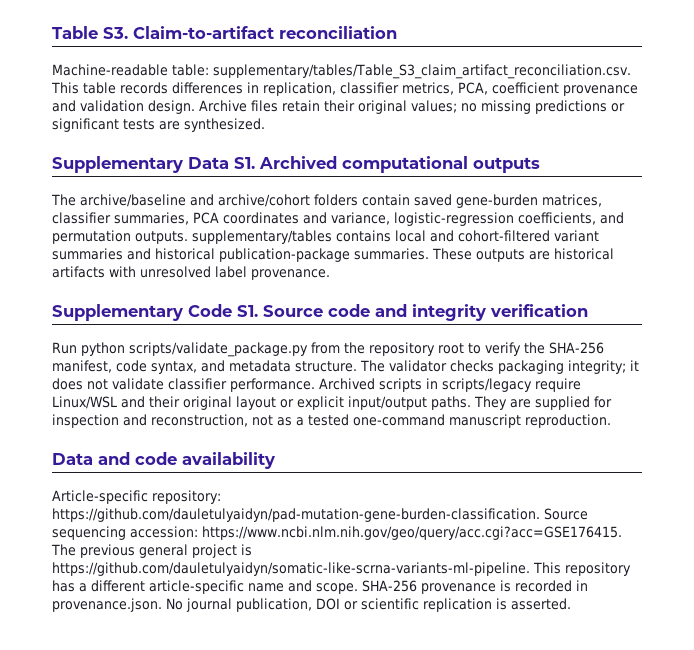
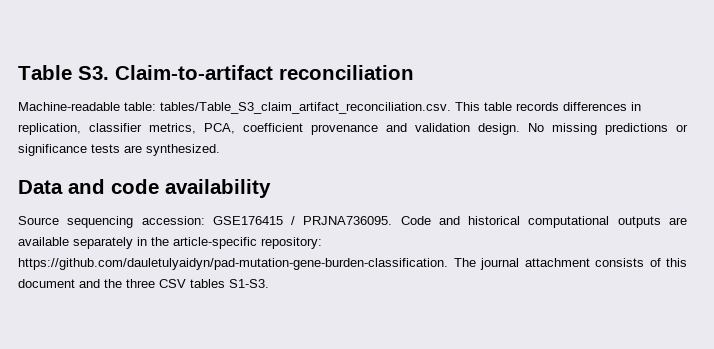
[213,64,631,79] supplementary/tables/Table_S3_claim_artifact_reconciliation.csv. -> [160,102,451,114] tables/Table_S3_claim_artifact_reconciliation.csv.
[199,100,477,114] Archive files retain their original values; no -> [528,123,544,132] No
[52,118,119,132] significant -> [18,144,87,156] significance
[52,156,540,173] [51,194,602,208] [52,212,624,226] [52,230,599,244] [52,248,614,262] [52,266,330,280] [52,304,588,321] [52,342,604,357] [52,360,639,374] [52,378,581,392] [52,396,612,410] [52,414,611,428] [52,452,275,469] [52,490,221,504] [52,508,588,522] [52,526,622,540] [51,544,252,558] [52,562,631,576] [52,580,588,594] [52,598,571,612] Supplementary Data S1. Archived computational outputs // The archive/baseline and archive/cohort folders contain saved gene-burden matrices, classifier summaries, PCA coordinates and variance, logistic-regression coefficients, and permutation outputs. supplementary/tables contains local and cohort-filtered variant summaries and historical publication-package summaries. These outputs are historical artifacts with unresolved label provenance. // Supplementary Code S1. Source code and integrity verification // Run python scripts/validate_package.py from the repository root to verify the SHA-256 manifest, code syntax, and metadata structure. The validator checks packaging integrity; it does not validate classifier performance. Archived scripts in scripts/legacy require Linux/WSL and their original layout or explicit input/output paths. They are supplied for inspection and reconstruction, not as a tested one-command manuscript reproduction. // Data and code availability // Article-specific repository: https://github.com/dauletulyaidyn/pad-mutation-gene-burden-classification. Source sequencing accession: https://www.ncbi.nlm.nih.gov/geo/query/acc.cgi?acc=GSE176415. The previous general project is https://github.com/dauletulyaidyn/somatic-like-scrna-variants-ml-pipeline. This repository has a different article-specific name and scope. SHA-256 provenance is recorded in provenance.json. No journal publication, DOI or scientific replication is asserted. -> [18,179,271,198] [18,216,687,228] [18,237,322,249] [18,258,687,270] [18,279,269,288] Data and code availability // Source sequencing accession: GSE176415 / PRJNA736095. Code and historical computational outputs are available separately in the article-specific repository: https://github.com/dauletulyaidyn/pad-mutation-gene-burden-classification. The journal attachment consists of this document and the three CSV tables S1-S3.

